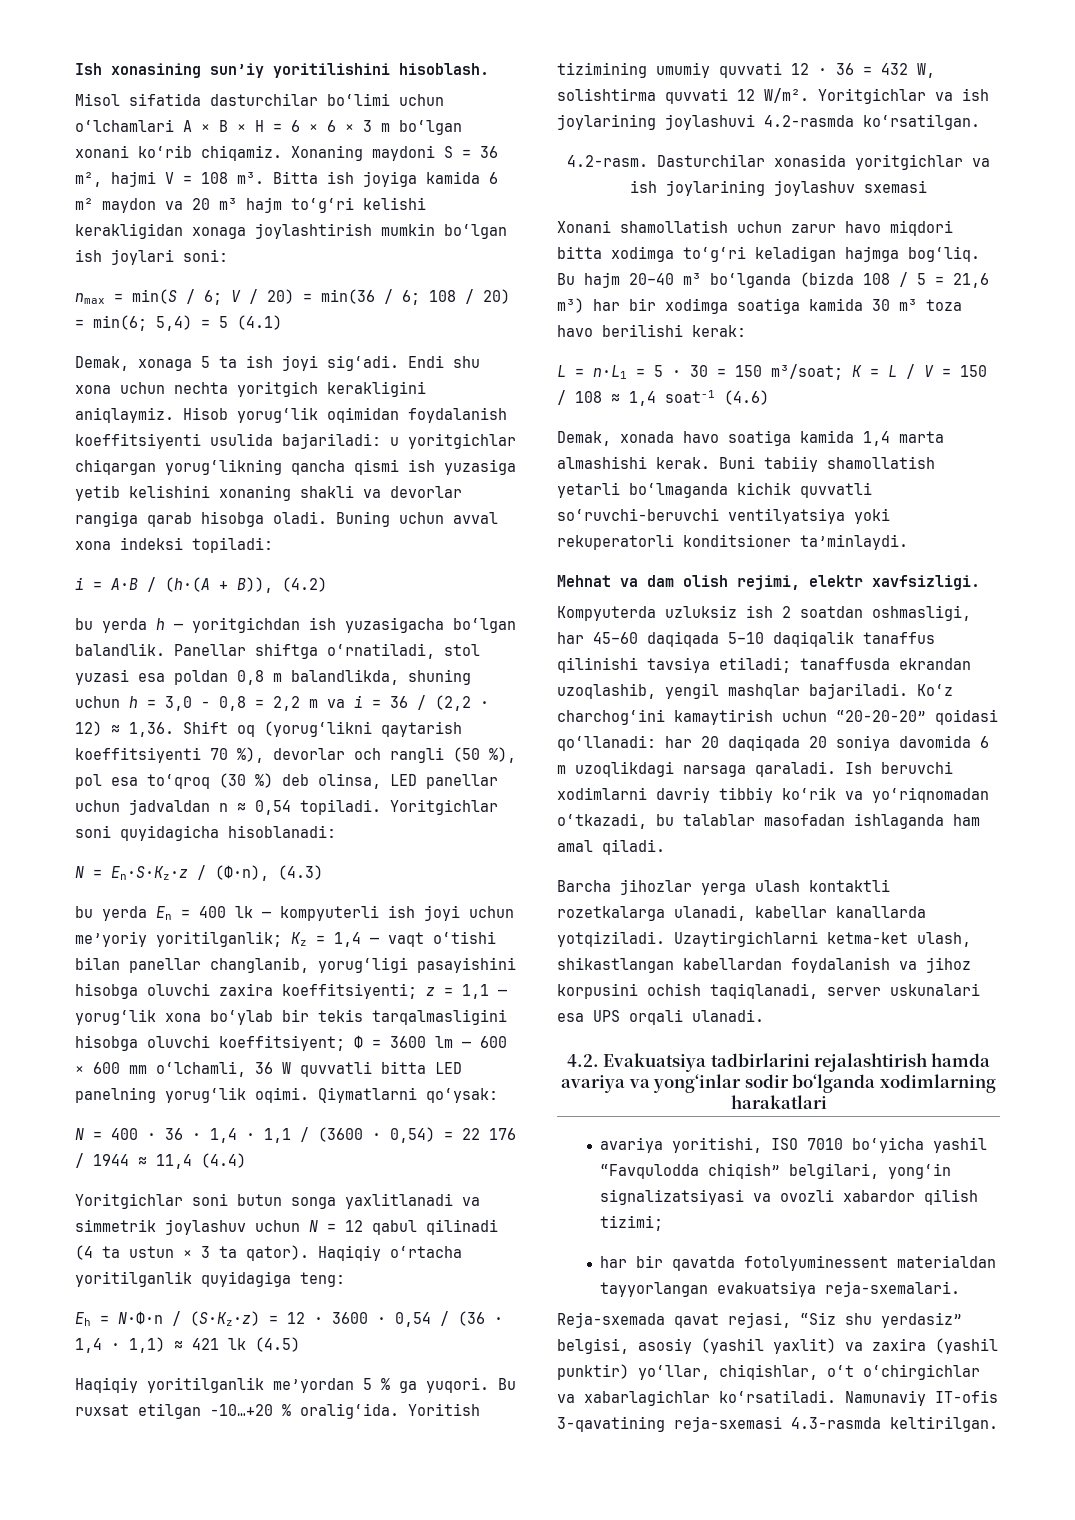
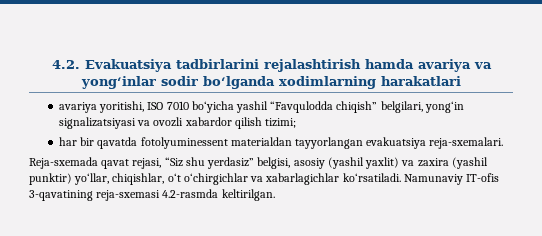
[75,63,489,78] [75,93,444,106] [75,119,462,135] [75,145,498,161] [75,171,498,187] [75,197,426,213] [75,223,507,239] [75,249,228,265] [75,289,510,305] [75,315,282,331] [75,355,480,371] [75,381,426,397] [75,407,507,423] [75,433,516,449] [75,459,516,475] [75,485,462,501] [75,511,498,527] [75,537,273,553] [75,577,327,593] [75,617,516,633] [75,643,480,659] [75,669,471,685] [75,695,489,711] [75,721,462,737] [75,747,516,763] [75,773,498,789] [75,799,498,815] [75,825,336,841] [75,865,323,881] [75,905,514,921] [75,931,496,947] [75,957,516,973] [75,983,507,999] [75,1009,507,1025] [75,1035,507,1051] [75,1061,462,1077] [75,1087,498,1103] [75,1127,516,1143] [75,1153,246,1169] [75,1193,480,1209] [75,1219,498,1235] [75,1245,462,1261] [75,1271,345,1287] [75,1311,503,1327] [75,1337,300,1353] [75,1377,516,1393] [75,1403,480,1419] [557,62,935,78] [557,88,989,104] [557,114,980,130] [567,154,990,170] [630,180,927,196] [557,220,953,236] [557,246,980,262] [557,272,989,288] [557,298,962,314] [557,324,746,337] [557,364,987,380] [557,390,769,406] [557,430,944,446] [557,456,935,472] [557,482,872,498] [557,508,890,524] [557,534,908,550] [557,575,980,590] [557,605,971,621] [557,631,935,647] [557,657,971,673] [557,683,953,699] [557,709,998,725] [557,735,989,751] [557,761,953,777] [557,787,989,803] [557,813,980,829] [557,839,665,855] [557,879,890,895] [557,905,926,921] [557,931,971,947] [557,957,971,973] [557,983,980,999] [557,1009,764,1025] Ish xonasining sun’iy yoritilishini hisoblash. // Misol sifatida dasturchilar bo‘limi uchun o‘lchamlari A × B × H = 6 × 6 × 3 m bo‘lgan xonani ko‘rib chiqamiz. Xonaning maydoni S = 36 m², hajmi V = 108 m³. Bitta ish joyiga kamida 6 m² maydon va 20 m³ hajm to‘g‘ri kelishi kerakligidan xonaga joylashtirish mumkin bo‘lgan ish joylari soni: // nmax = min(S / 6; V / 20) = min(36 / 6; 108 / 20) = min(6; 5,4) = 5 (4.1) // Demak, xonaga 5 ta ish joyi sig‘adi. Endi shu xona uchun nechta yoritgich kerakligini aniqlaymiz. Hisob yorug‘lik oqimidan foydalanish koeffitsiyenti usulida bajariladi: u yoritgichlar chiqargan yorug‘likning qancha qismi ish yuzasiga yetib kelishini xonaning shakli va devorlar rangiga qarab hisobga oladi. Buning uchun avval xona indeksi topiladi: // i = A·B / (h·(A + B)), (4.2) // bu yerda h — yoritgichdan ish yuzasigacha bo‘lgan balandlik. Panellar shiftga o‘rnatiladi, stol yuzasi esa poldan 0,8 m balandlikda, shuning uchun h = 3,0 − 0,8 = 2,2 m va i = 36 / (2,2 · 12) ≈ 1,36. Shift oq (yorug‘likni qaytarish koeffitsiyenti 70 %), devorlar och rangli (50 %), pol esa to‘qroq (30 %) deb olinsa, LED panellar uchun jadvaldan η ≈ 0,54 topiladi. Yoritgichlar soni quyidagicha hisoblanadi: // N = En·S·Kz·z / (Φ·η), (4.3) // bu yerda En = 400 lk — kompyuterli ish joyi uchun me’yoriy yoritilganlik; Kz = 1,4 — vaqt o‘tishi bilan panellar changlanib, yorug‘ligi pasayishini hisobga oluvchi zaxira koeffitsiyenti; z = 1,1 — yorug‘lik xona bo‘ylab bir tekis tarqalmasligini hisobga oluvchi koeffitsiyent; Φ = 3600 lm — 600 × 600 mm o‘lchamli, 36 W quvvatli bitta LED panelning yorug‘lik oqimi. Qiymatlarni qo‘ysak: // N = 400 · 36 · 1,4 · 1,1 / (3600 · 0,54) = 22 176 / 1944 ≈ 11,4 (4.4) // Yoritgichlar soni butun songa yaxlitlanadi va simmetrik joylashuv uchun N = 12 qabul qilinadi (4 ta ustun × 3 ta qator). Haqiqiy o‘rtacha yoritilganlik quyidagiga teng: // Eh = N·Φ·η / (S·Kz·z) = 12 · 3600 · 0,54 / (36 · 1,4 · 1,1) ≈ 421 lk (4.5) // Haqiqiy yoritilganlik me’yordan 5 % ga yuqori. Bu ruxsat etilgan −10…+20 % oralig‘ida. Yoritish tizimining umumiy quvvati 12 · 36 = 432 W, solishtirma quvvati 12 W/m². Yoritgichlar va ish joylarining joylashuvi 4.2-rasmda ko‘rsatilgan. // 4.2-rasm. Dasturchilar xonasida yoritgichlar va ish joylarining joylashuv sxemasi // Xonani shamollatish uchun zarur havo miqdori bitta xodimga to‘g‘ri keladigan hajmga bog‘liq. Bu hajm 20–40 m³ bo‘lganda (bizda 108 / 5 = 21,6 m³) har bir xodimga soatiga kamida 30 m³ toza havo berilishi kerak: // L = n·L1 = 5 · 30 = 150 m³/soat; K = L / V = 150 / 108 ≈ 1,4 soat−1 (4.6) // Demak, xonada havo soatiga kamida 1,4 marta almashishi kerak. Buni tabiiy shamollatish yetarli bo‘lmaganda kichik quvvatli so‘ruvchi-beruvchi ventilyatsiya yoki rekuperatorli konditsioner ta’minlaydi. // Mehnat va dam olish rejimi, elektr xavfsizligi. // Kompyuterda uzluksiz ish 2 soatdan oshmasligi, har 45–60 daqiqada 5–10 daqiqalik tanaffus qilinishi tavsiya etiladi; tanaffusda ekrandan uzoqlashib, yengil mashqlar bajariladi. Ko‘z charchog‘ini kamaytirish uchun “20-20-20” qoidasi qo‘llanadi: har 20 daqiqada 20 soniya davomida 6 m uzoqlikdagi narsaga qaraladi. Ish beruvchi xodimlarni davriy tibbiy ko‘rik va yo‘riqnomadan o‘tkazadi, bu talablar masofadan ishlaganda ham amal qiladi. // Barcha jihozlar yerga ulash kontaktli rozetkalarga ulanadi, kabellar kanallarda yotqiziladi. Uzaytirgichlarni ketma-ket ulash, shikastlangan kabellardan foydalanish va jihoz korpusini ochish taqiqlanadi, server uskunalari esa UPS orqali ulanadi. // -> (51, 64) none
[791,1417,881,1429] 4.3-rasmda -> [162,189,219,198] 4.2-rasmda

